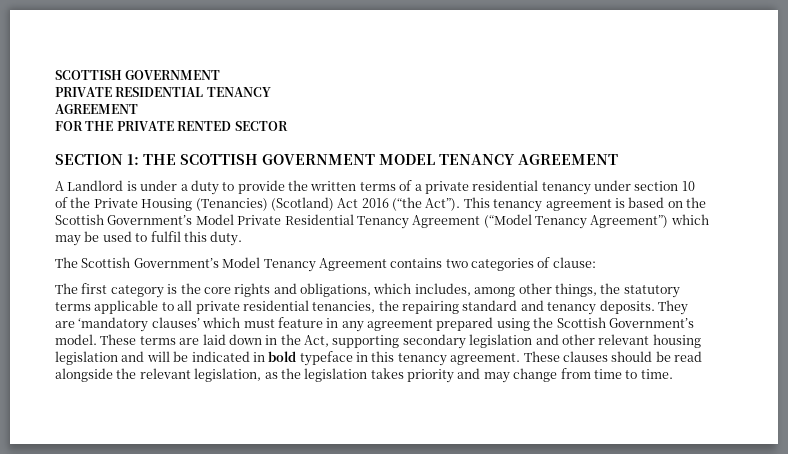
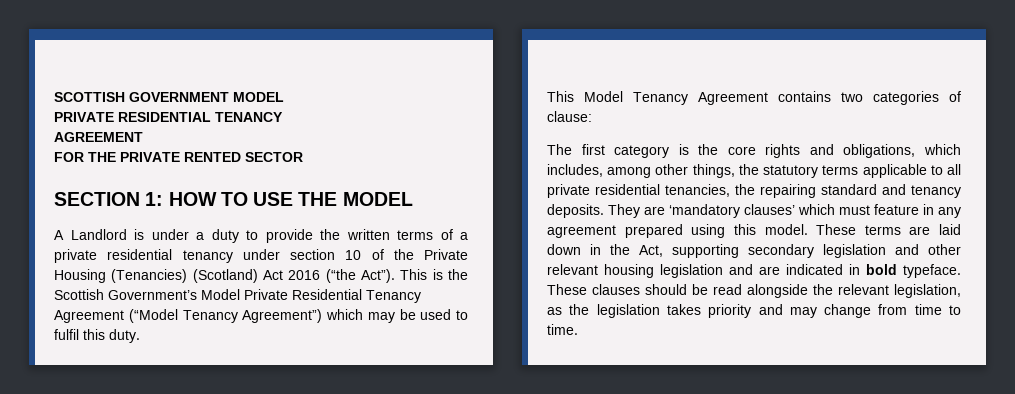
[55,70,221,80] SCOTTISH GOVERNMENT -> [54,92,284,102] SCOTTISH GOVERNMENT MODEL
[143,154,618,165] THE SCOTTISH GOVERNMENT MODEL TENANCY AGREEMENT -> [168,192,413,206] HOW TO USE THE MODEL
[493,197,683,212] tenancy agreement is based on -> [432,269,443,280] is
[55,257,219,268] The Scottish Government’s -> [547,91,574,102] This
[533,317,694,328] the Scottish Government’s -> [733,224,756,235] this
[146,351,189,362] will be -> [759,266,780,275] are
[299,351,521,366] typeface in this tenancy agreement. -> [903,264,961,278] typeface.

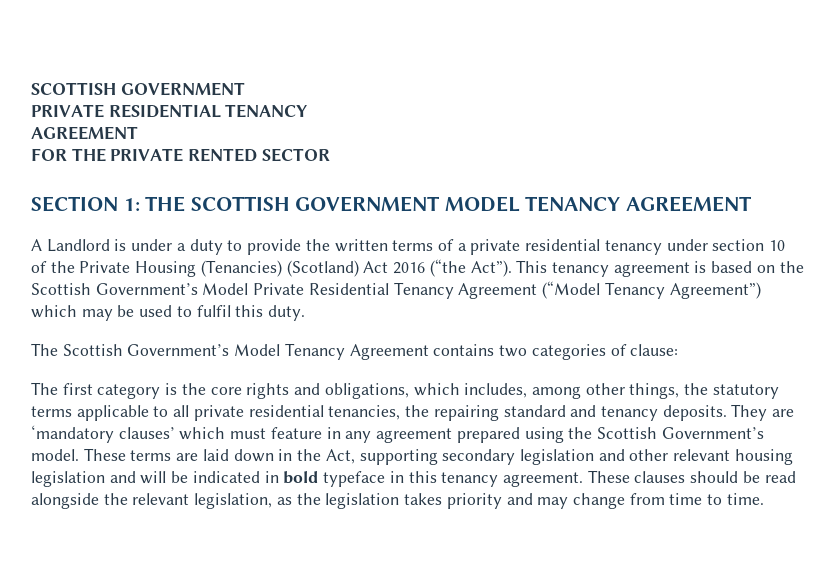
[54,92,284,102] SCOTTISH GOVERNMENT MODEL -> [31,82,245,96] SCOTTISH GOVERNMENT
[168,192,413,206] HOW TO USE THE MODEL -> [145,196,752,212] THE SCOTTISH GOVERNMENT MODEL TENANCY AGREEMENT
[432,269,443,280] is -> [551,261,775,277] tenancy agreement is based on
[547,91,574,102] This -> [31,343,230,356] The Scottish Government’s
[733,224,756,235] this -> [568,427,764,439] the Scottish Government’s
[759,266,780,275] are -> [140,471,189,484] will be
[903,264,961,278] typeface. -> [323,471,583,487] typeface in this tenancy agreement.

